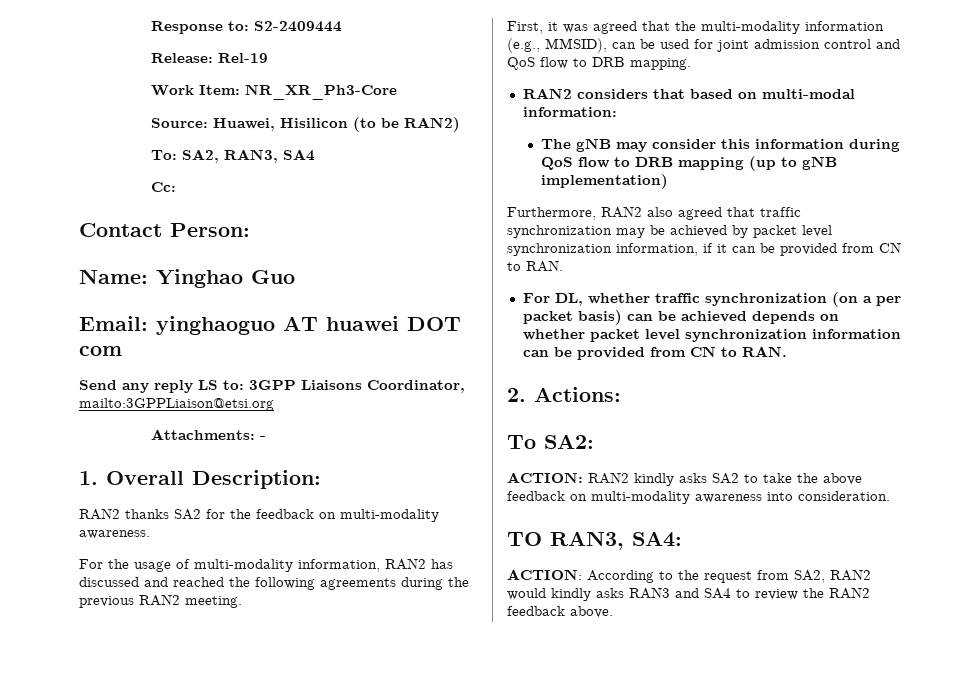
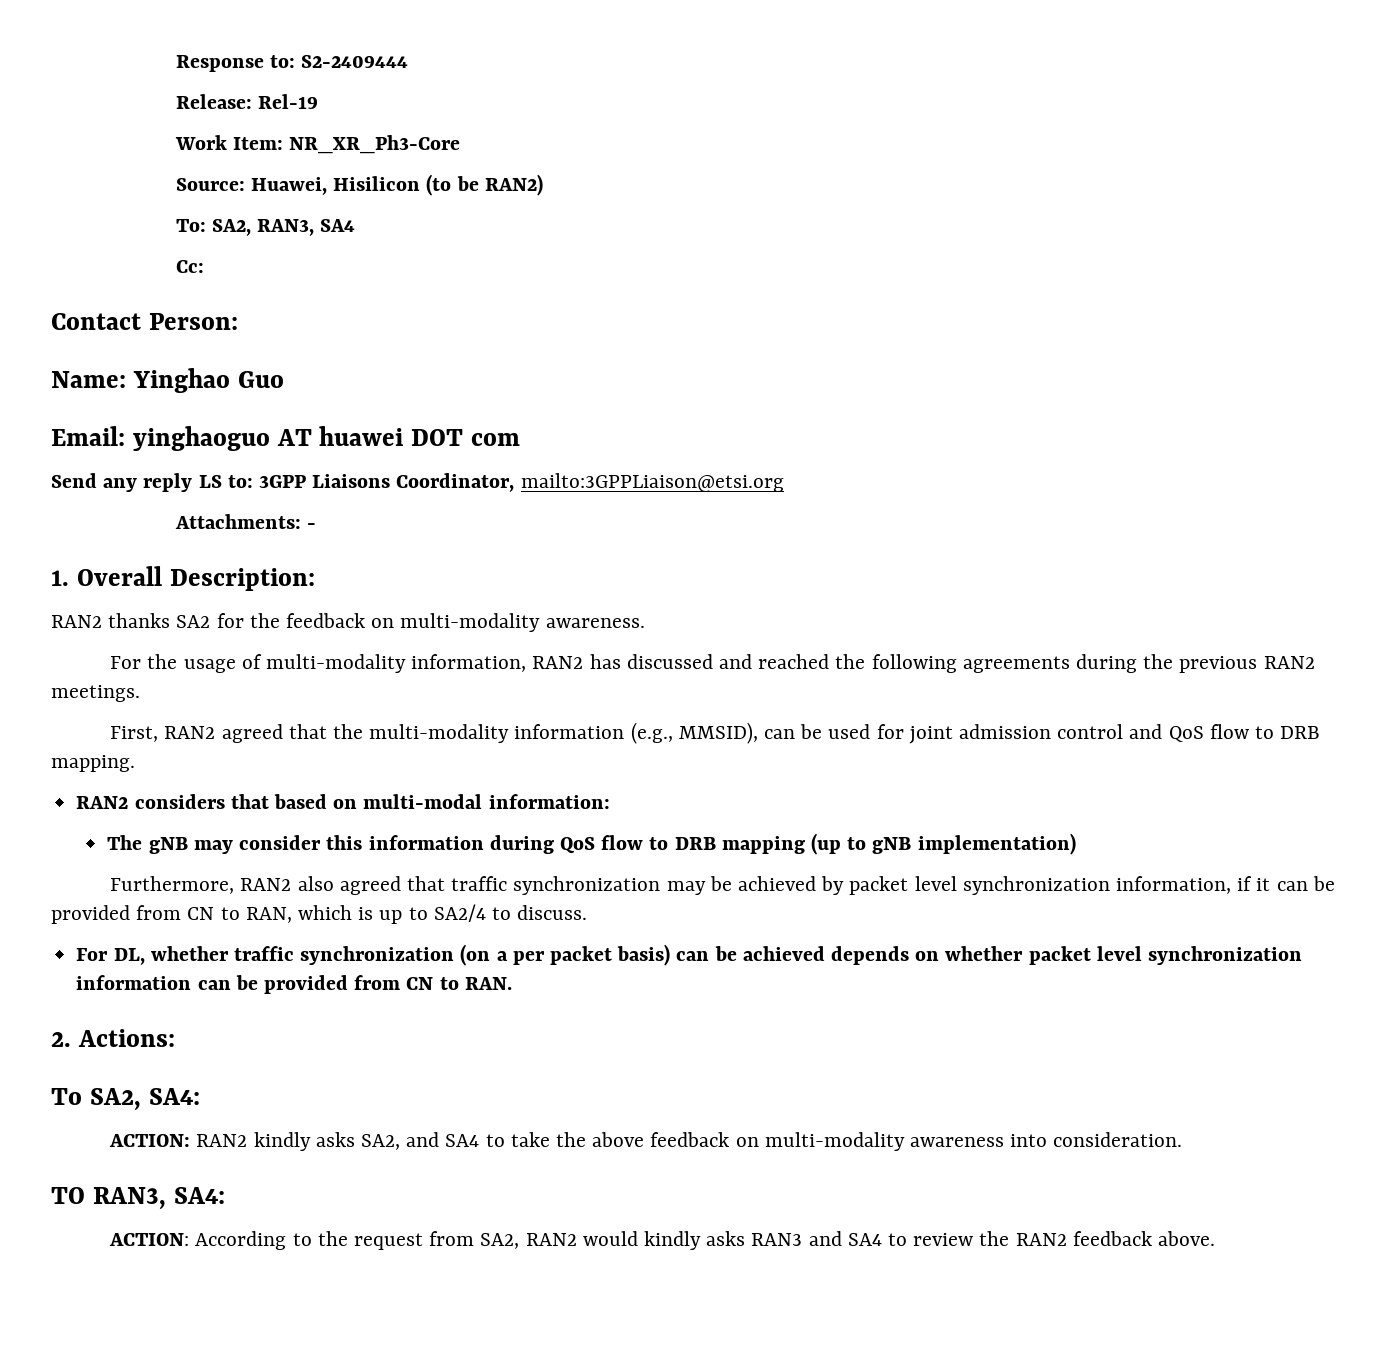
[185,596,242,608] meeting. -> [51,685,140,702] meetings.
[548,22,588,33] it was -> [164,726,216,739] RAN2
[526,260,563,272] RAN. -> [245,904,588,924] RAN, which is up to SA2/4 to discuss.
[544,434,594,449] SA2: -> [89,1088,200,1111] SA2, SA4:
[712,473,739,484] SA2 -> [360,1132,480,1150] SA2, and SA4

